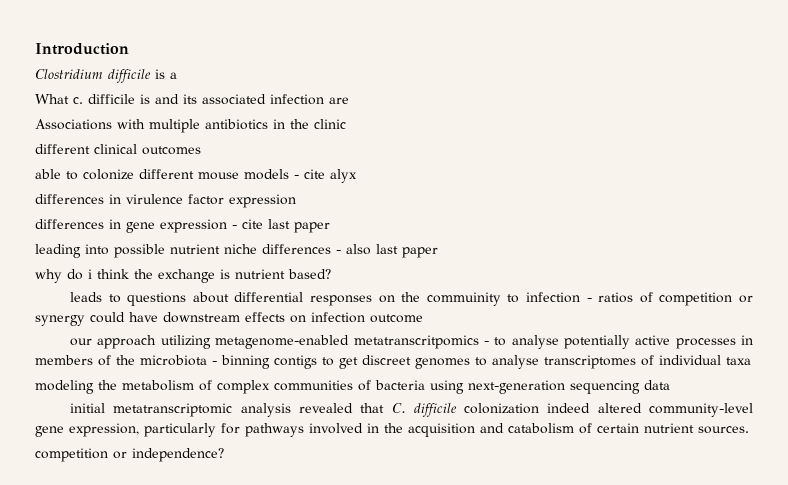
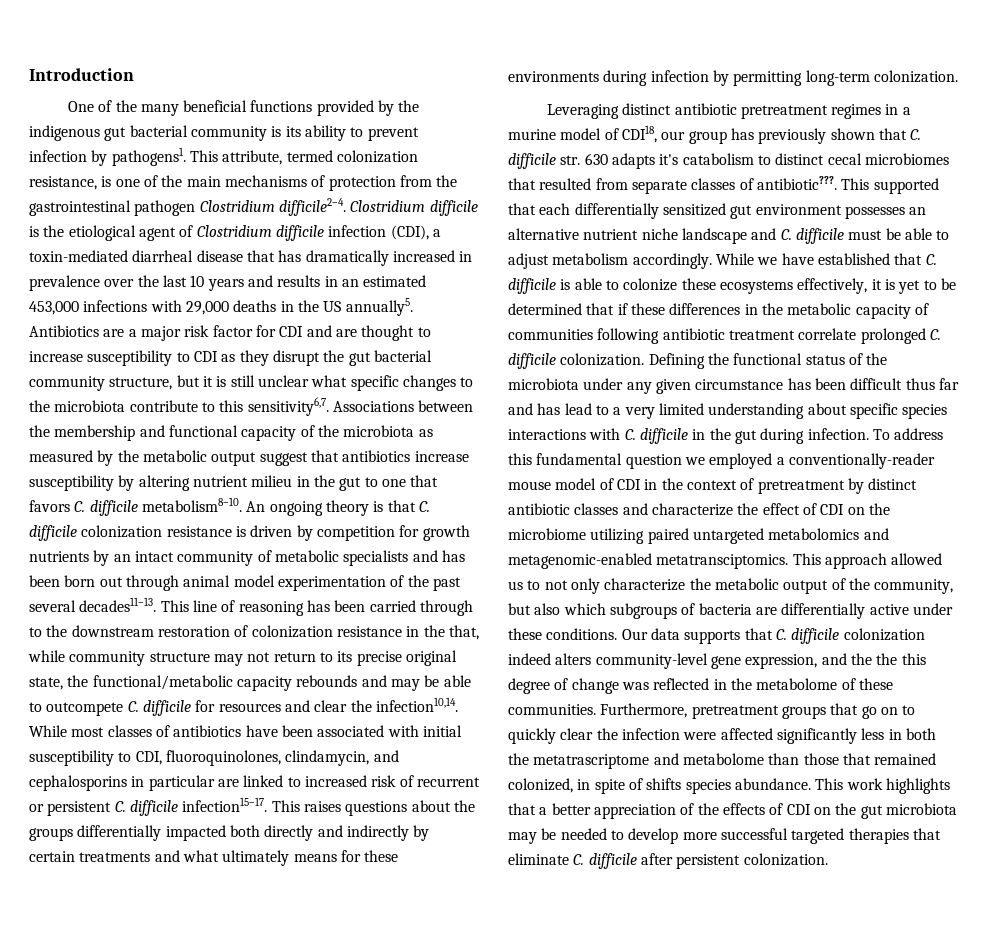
[35,69,177,83] [35,94,349,105] [35,119,346,133] [35,144,201,155] [35,169,357,183] [35,194,296,208] [35,219,330,233] [35,244,438,258] [35,269,331,283] [70,292,754,306] [35,312,423,326] [70,335,753,349] [35,355,751,369] [35,380,670,394] [70,403,353,417] Clostridium difficile is a // What c. difficile is and its associated infection are // Associations with multiple antibiotics in the clinic // different clinical outcomes // able to colonize different mouse models - cite alyx // differences in virulence factor expression // differences in gene expression - cite last paper // leading into possible nutrient niche differences - also last paper // why do i think the exchange is nutrient based? // leads to questions about differential responses on the commuinity to infection - ratios of competition or synergy could have downstream effects on infection outcome // our approach utilizing metagenome-enabled metatranscritpomics - to analyse potentially active processes in members of the microbiota - binning contigs to get discreet genomes to analyse transcriptomes of individual taxa // modeling the metabolism of complex communities of bacteria using next-generation sequencing data // initial metatranscriptomic analysis revealed -> [67,100,420,116] [29,125,419,141] [29,147,418,166] [29,175,458,191] [29,198,478,216] [29,225,441,241] [29,250,473,266] [29,275,427,291] [29,298,413,316] [29,325,431,341] [29,350,432,366] [29,375,474,391] [29,397,474,416] [29,425,433,441] [29,450,469,466] [29,475,439,491] [29,497,430,516] [29,525,470,541] [29,550,465,566] [29,575,461,591] [29,597,473,616] [29,625,479,640] [28,650,457,666] [29,675,471,691] [29,697,458,716] [29,725,462,737] [29,750,399,766] [29,775,480,791] [29,797,475,816] [29,825,430,841] [29,850,399,866] [508,70,958,86] [546,103,911,119] [508,125,922,144] [508,153,949,169] [508,176,939,194] [508,203,927,219] [508,228,950,244] [508,253,937,269] [508,278,956,294] [508,303,929,319] [508,328,941,344] [508,353,888,369] [508,378,959,394] [508,403,948,419] [508,428,944,444] [508,453,935,469] [508,478,918,494] [508,503,890,516] [508,528,889,544] [508,553,943,569] [508,578,954,594] [508,603,953,619] [508,628,741,644] One of the many beneficial functions provided by the indigenous gut bacterial community is its ability to prevent infection by pathogens1. This attribute, termed colonization resistance, is one of the main mechanisms of protection from the gastrointestinal pathogen Clostridium difficile2–4. Clostridium difficile is the etiological agent of Clostridium difficile infection (CDI), a toxin-mediated diarrheal disease that has dramatically increased in prevalence over the last 10 years and results in an estimated 453,000 infections with 29,000 deaths in the US annually5. Antibiotics are a major risk factor for CDI and are thought to increase susceptibility to CDI as they disrupt the gut bacterial community structure, but it is still unclear what specific changes to the microbiota contribute to this sensitivity6,7. Associations between the membership and functional capacity of the microbiota as measured by the metabolic output suggest that antibiotics increase susceptibility by altering nutrient milieu in the gut to one that favors C. difficile metabolism8–10. An ongoing theory is that C. difficile colonization resistance is driven by competition for growth nutrients by an intact community of metabolic specialists and has been born out through animal model experimentation of the past several decades11–13. This line of reasoning has been carried through to the downstream restoration of colonization resistance in the that, while community structure may not return to its precise original state, the functional/metabolic capacity rebounds and may be able to outcompete C. difficile for resources and clear the infection10,14. While most classes of antibiotics have been associated with initial susceptibility to CDI, fluoroquinolones, clindamycin, and cephalosporins in particular are linked to increased risk of recurrent or persistent C. difficile infection15–17. This raises questions about the groups differentially impacted both directly and indirectly by certain treatments and what ultimately means for these environments during infection by permitting long-term colonization. // Leveraging distinct antibiotic pretreatment regimes in a murine model of CDI18, our group has previously shown that C. difficile str. 630 adapts it's catabolism to distinct cecal microbiomes that resulted from separate classes of antibiotic???. This supported that each differentially sensitized gut environment possesses an alternative nutrient niche landscape and C. difficile must be able to adjust metabolism accordingly. While we have established that C. difficile is able to colonize these ecosystems effectively, it is yet to be determined that if these differences in the metabolic capacity of communities following antibiotic treatment correlate prolonged C. difficile colonization. Defining the functional status of the microbiota under any given circumstance has been difficult thus far and has lead to a very limited understanding about specific species interactions with C. difficile in the gut during infection. To address this fundamental question we employed a conventionally-reader mouse model of CDI in the context of pretreatment by distinct antibiotic classes and characterize the effect of CDI on the microbiome utilizing paired untargeted metabolomics and metagenomic-enabled metatransciptomics. This approach allowed us to not only characterize the metabolic output of the community, but also which subgroups of bacteria are differentially active under these conditions. Our data supports
[597,403,642,413] altered -> [555,653,592,665] alters
[144,423,749,437] [35,448,224,462] particularly for pathways involved in the acquisition and catabolism of certain nutrient sources. // competition or independence? -> [821,653,926,665] [508,678,893,694] [508,703,916,719] [508,728,936,744] [508,753,937,769] [508,778,950,794] [508,803,957,819] [508,828,941,844] [508,853,828,869] and the the this degree of change was reflected in the metabolome of these communities. Furthermore, pretreatment groups that go on to quickly clear the infection were affected significantly less in both the metatrascriptome and metabolome than those that remained colonized, in spite of shifts species abundance. This work highlights that a better appreciation of the effects of CDI on the gut microbiota may be needed to develop more successful targeted therapies that eliminate C. difficile after persistent colonization.

